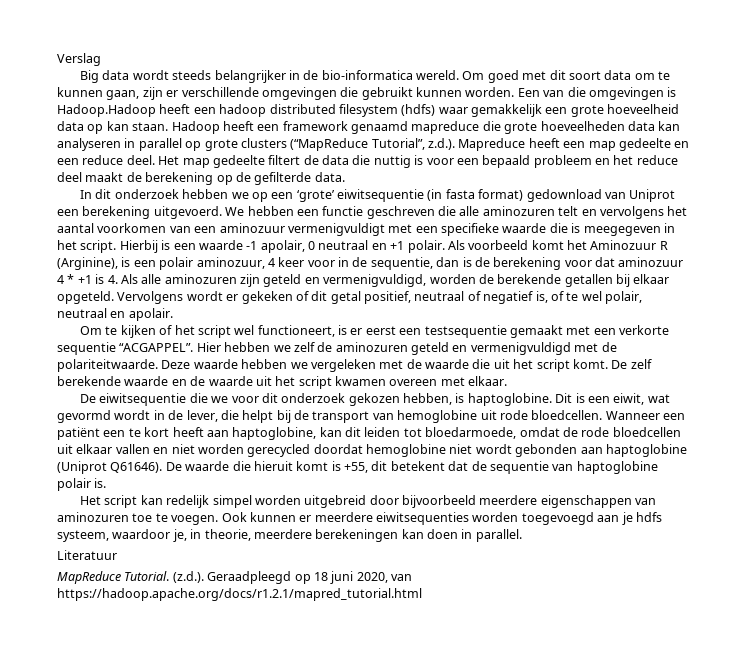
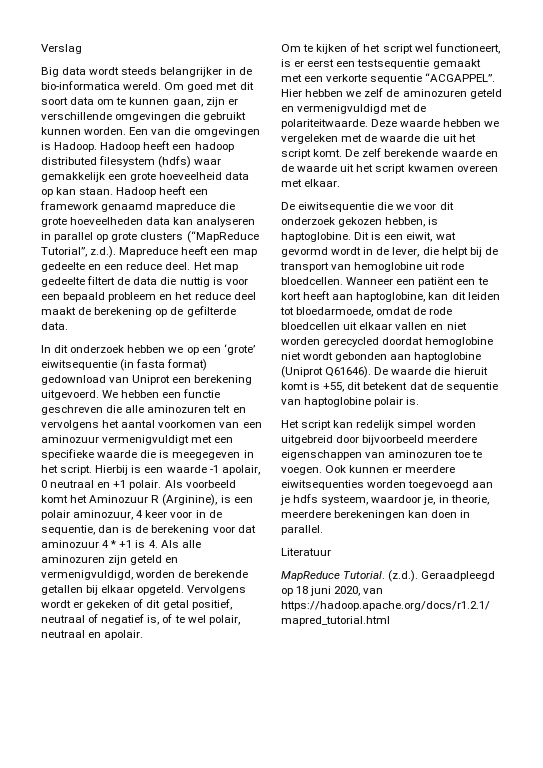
[57,104,156,117] Hadoop.Hadoop -> [54,142,141,152] Hadoop. Hadoop

